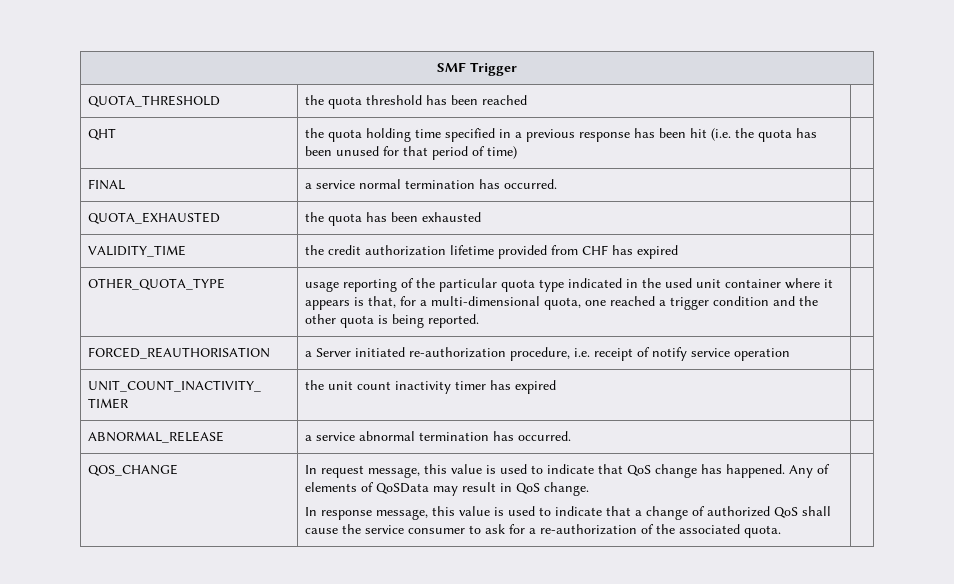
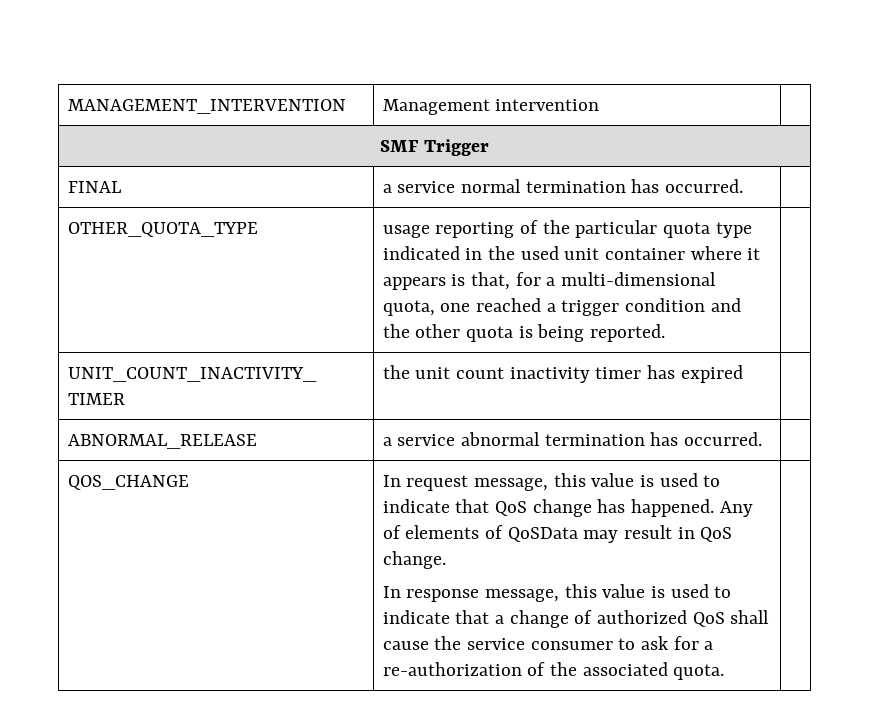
(437, 67) none -> [67,99,346,114] [382,99,600,115] MANAGEMENT_INTERVENTION | Management intervention | //
[87,95,220,107] [304,95,527,109] [87,128,116,140] [304,128,817,142] [304,146,517,160] // QUOTA_THRESHOLD | the quota threshold has been reached | // QHT | the quota holding time specified in a previous response has been hit (i.e. the quota has been unused for that period of time) | -> (489, 147) none
[87,212,220,224] [304,212,481,226] [87,245,186,257] [304,245,678,259] // QUOTA_EXHAUSTED | the quota has been exhausted | // VALIDITY_TIME | the credit authorization lifetime provided from CHF has expired | -> (743, 186) none
[87,347,270,359] [304,347,790,361] // FORCED_REAUTHORISATION | a Server initiated re-authorization procedure, i.e. receipt of notify service operation | -> (665, 333) none

